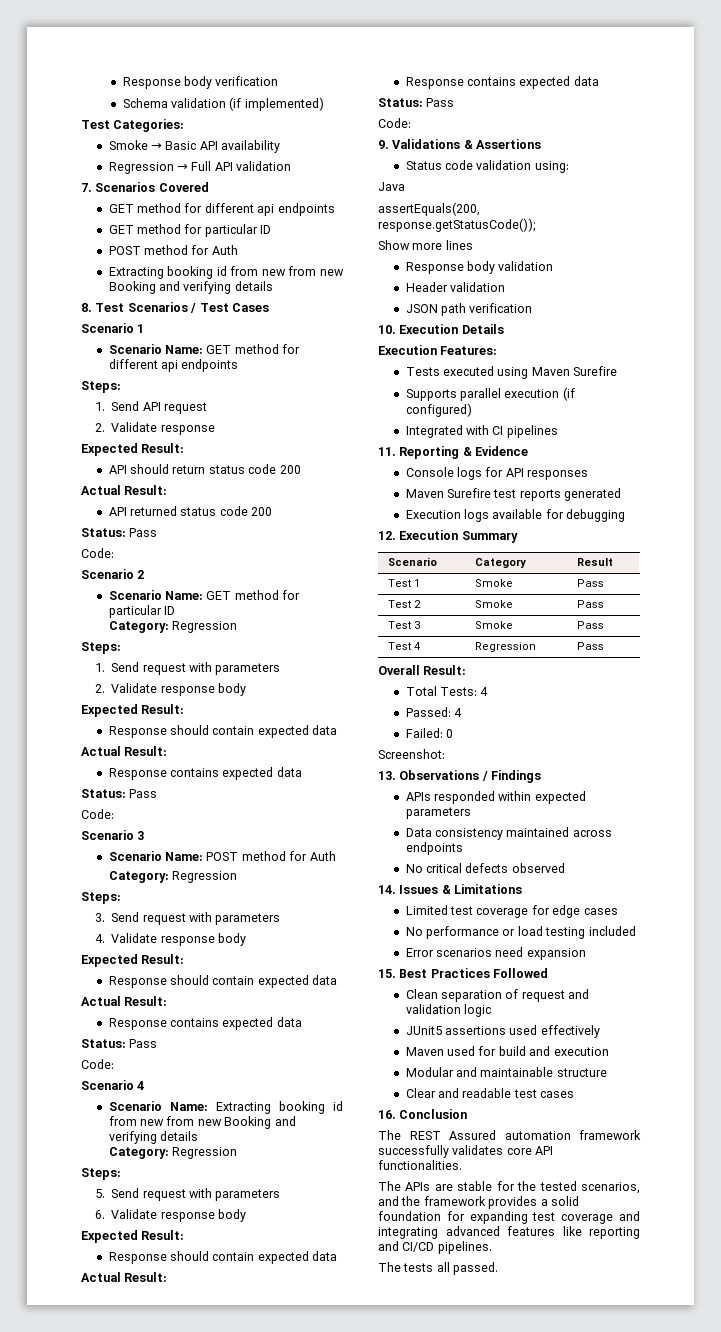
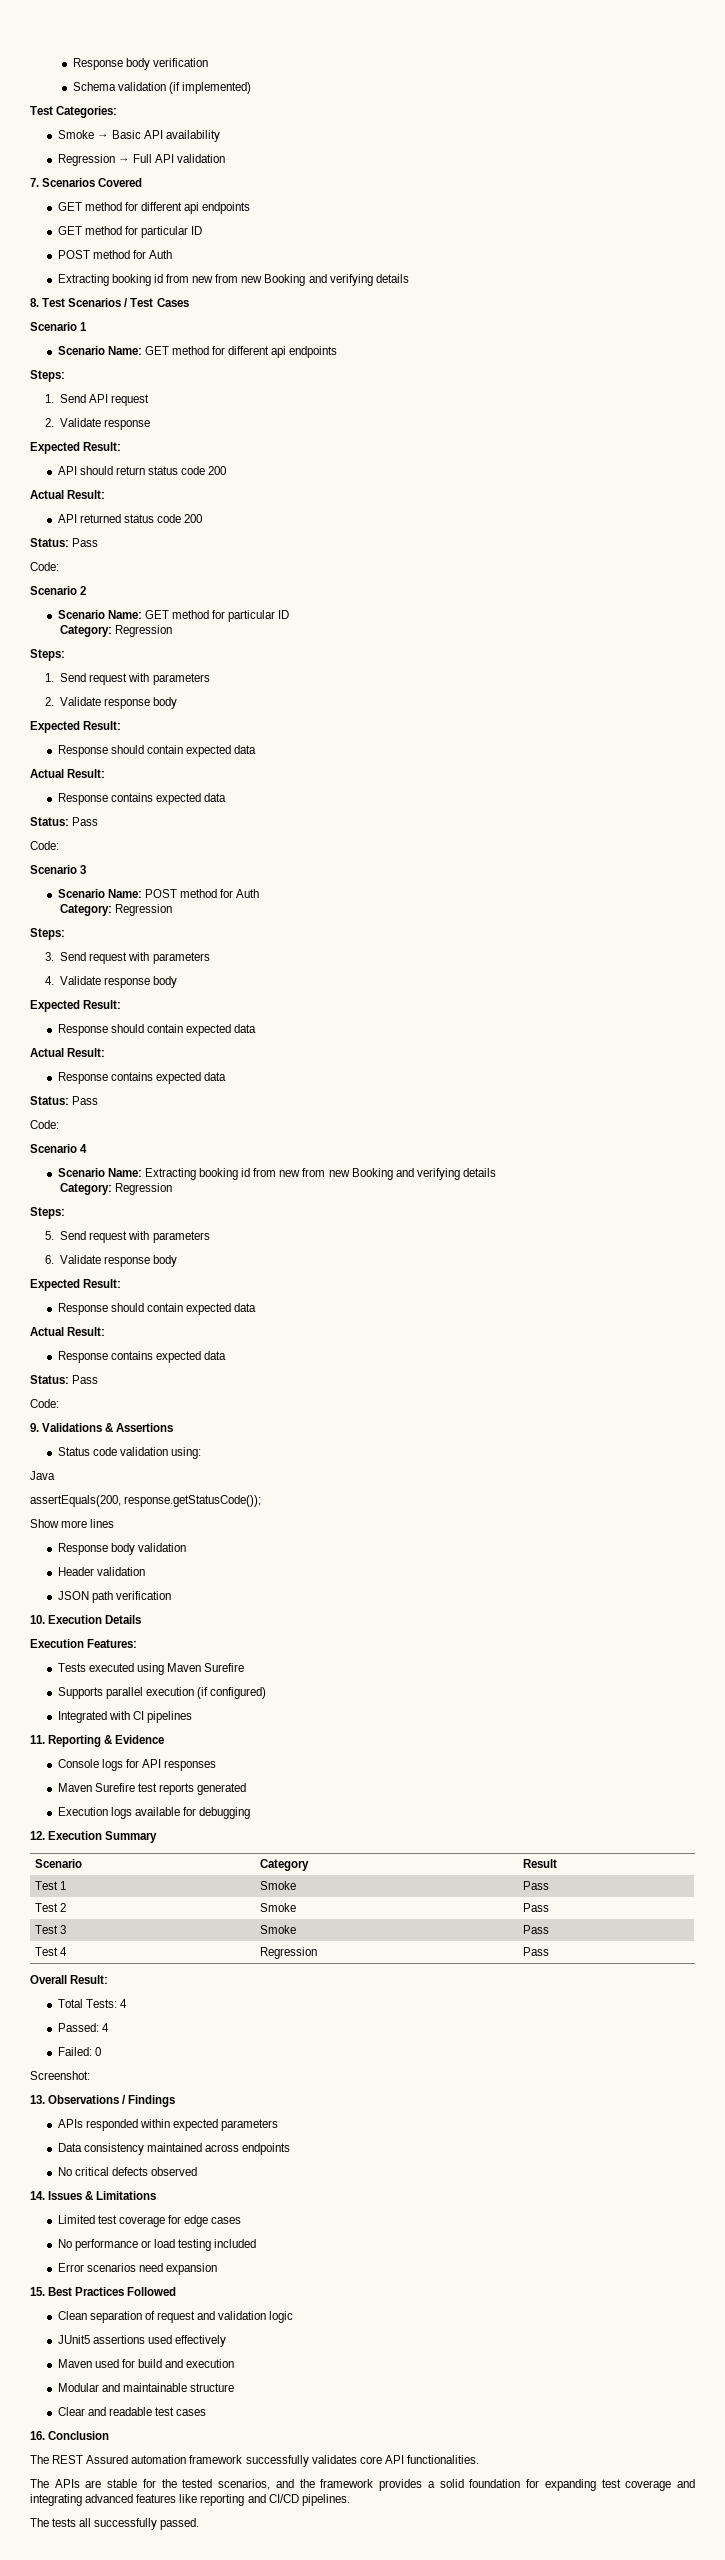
(450, 1267) none -> [94,2518,158,2530] successfully

